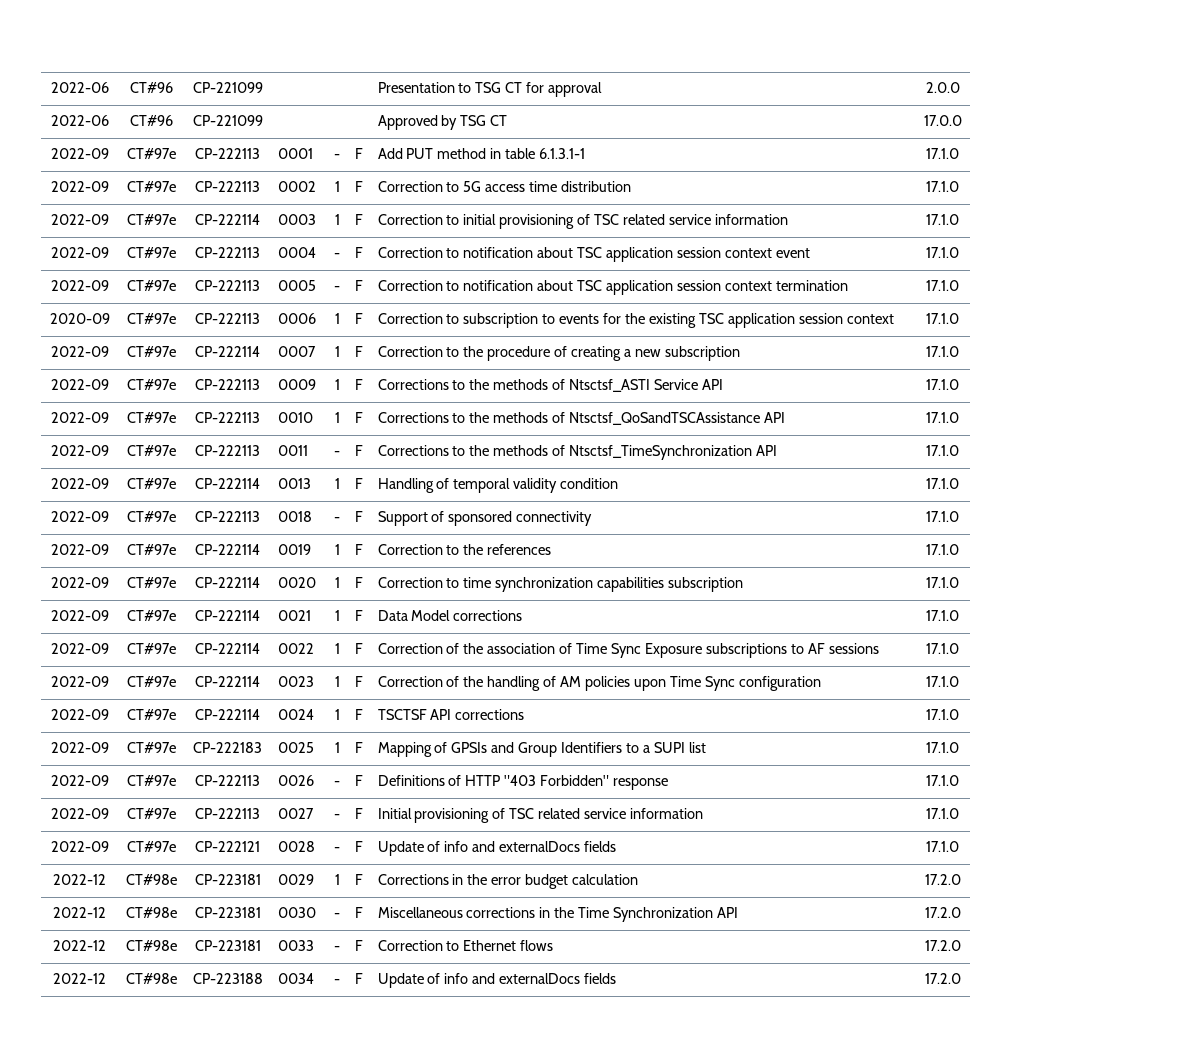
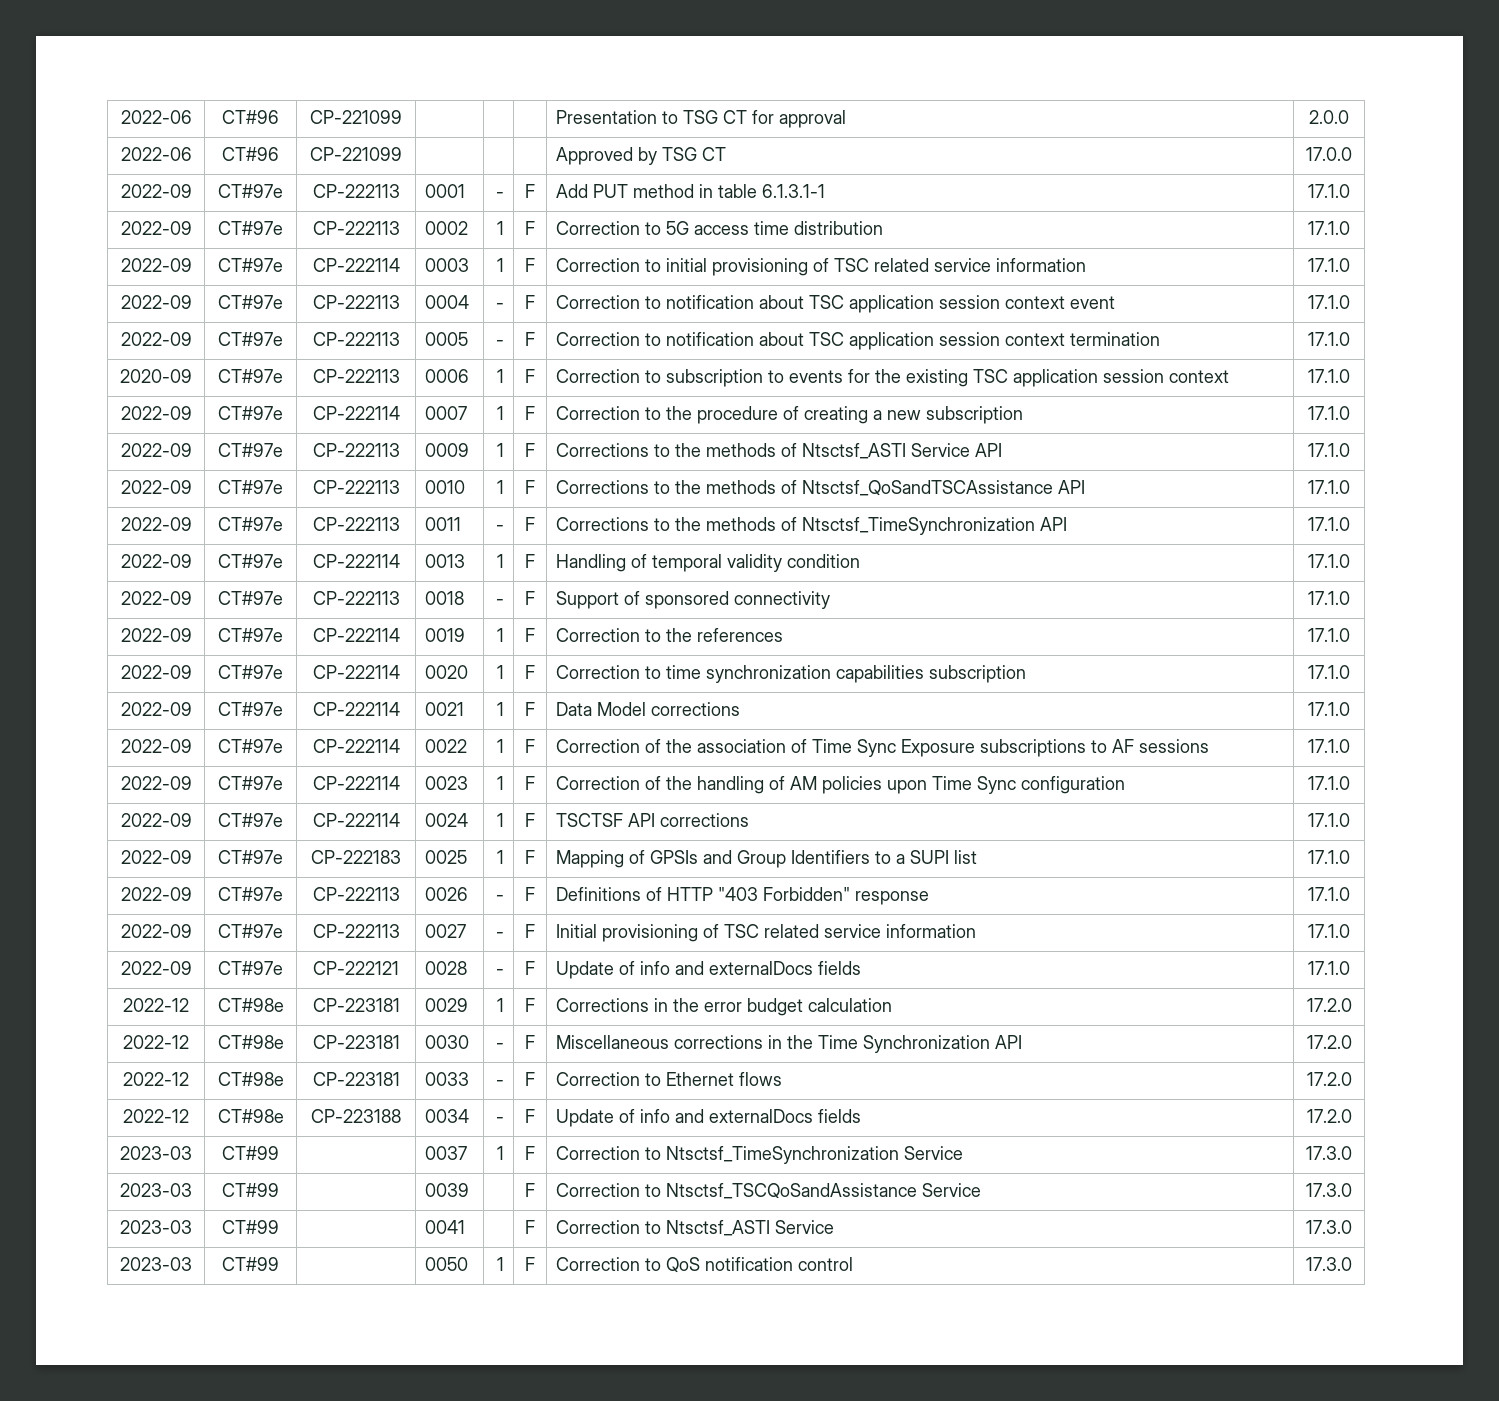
(961, 978) none -> [120,1146,192,1160] [222,1146,279,1160] [424,1146,467,1160] [497,1146,505,1160] [525,1146,535,1160] [555,1146,963,1164] [1306,1146,1352,1160] [120,1183,192,1197] [222,1183,279,1197] [424,1183,469,1197] [525,1183,535,1197] [555,1183,981,1199] [1306,1183,1352,1197] [120,1220,192,1234] [222,1220,279,1234] [424,1220,465,1234] [525,1220,535,1234] [555,1220,834,1236] [1306,1220,1352,1234] [120,1257,192,1271] [222,1257,279,1271] [424,1257,468,1271] [497,1257,505,1271] [525,1257,535,1271] [555,1257,853,1273] [1306,1257,1352,1271] // 2023-03 | CT#99 | | 0037 | 1 | F | Correction to Ntsctsf_TimeSynchronization Service | 17.3.0 // 2023-03 | CT#99 | | 0039 | | F | Correction to Ntsctsf_TSCQoSandAssistance Service | 17.3.0 // 2023-03 | CT#99 | | 0041 | | F | Correction to Ntsctsf_ASTI Service | 17.3.0 // 2023-03 | CT#99 | | 0050 | 1 | F | Correction to QoS notification control | 17.3.0

